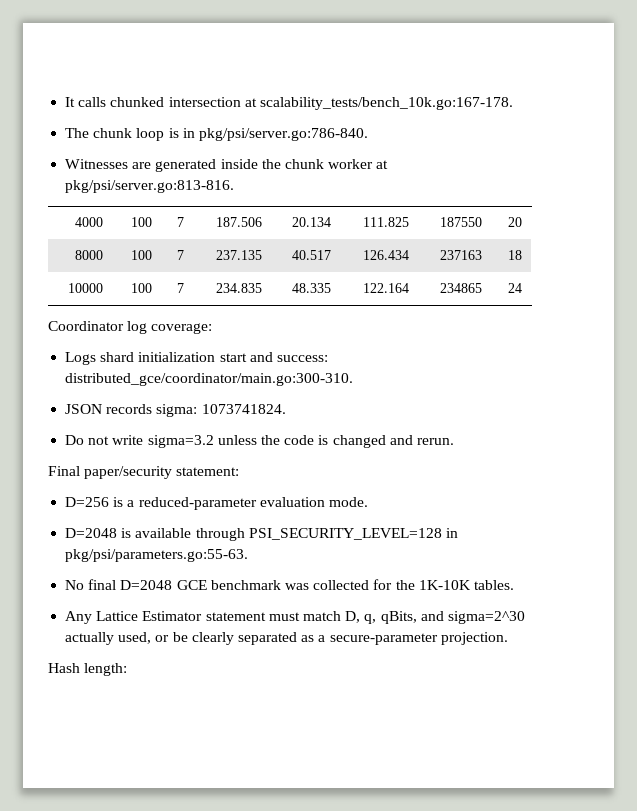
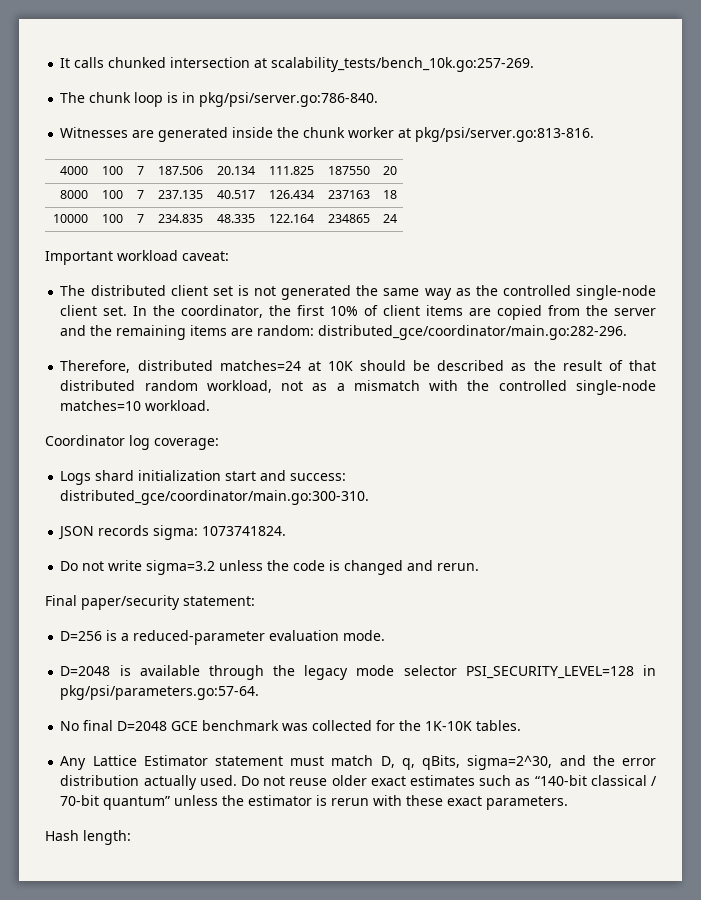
[259,97,513,110] scalability_tests/bench_10k.go:167-178. -> [271,57,535,72] scalability_tests/bench_10k.go:257-269.
(523, 288) none -> [45,250,229,265] [60,285,657,300] [60,305,657,320] [60,325,628,340] [60,360,656,373] [60,380,656,395] [60,400,211,411] // Important workload caveat: // The distributed client set is not generated the same way as the controlled single-node client set. In the coordinator, the first 10% of client items are copied from the server and the remaining items are random: distributed_gce/coordinator/main.go:282-296. // Therefore, distributed matches=24 at 10K should be described as the result of that distributed random workload, not as a mismatch with the controlled single-node matches=10 workload.
(245, 534) none -> [273,665,457,680] the legacy mode selector
[65,549,249,562] pkg/psi/parameters.go:55-63. -> [60,685,260,700] pkg/psi/parameters.go:57-64.
[420,611,525,624] [65,632,508,645] and sigma=2^30 actually used, or be clearly separated as a secure-parameter projection. -> [467,755,657,770] [60,775,657,790] [60,795,569,810] sigma=2^30, and the error distribution actually used. Do not reuse older exact estimates such as “140-bit classical / 70-bit quantum” unless the estimator is rerun with these exact parameters.

